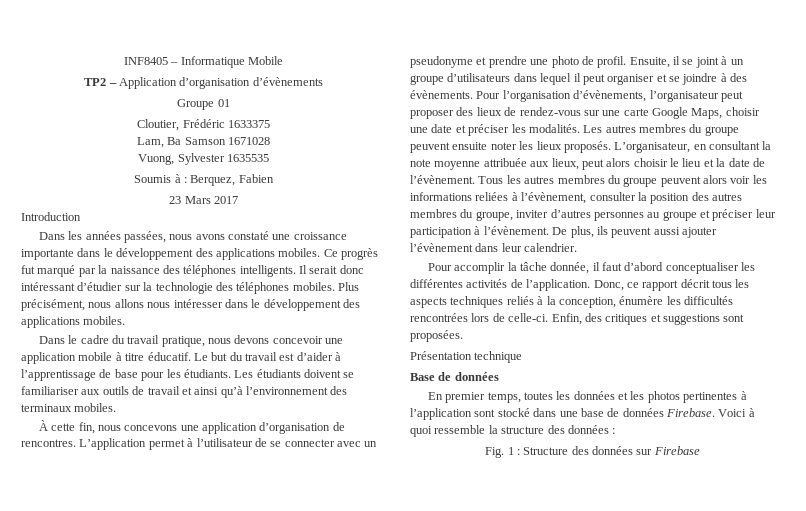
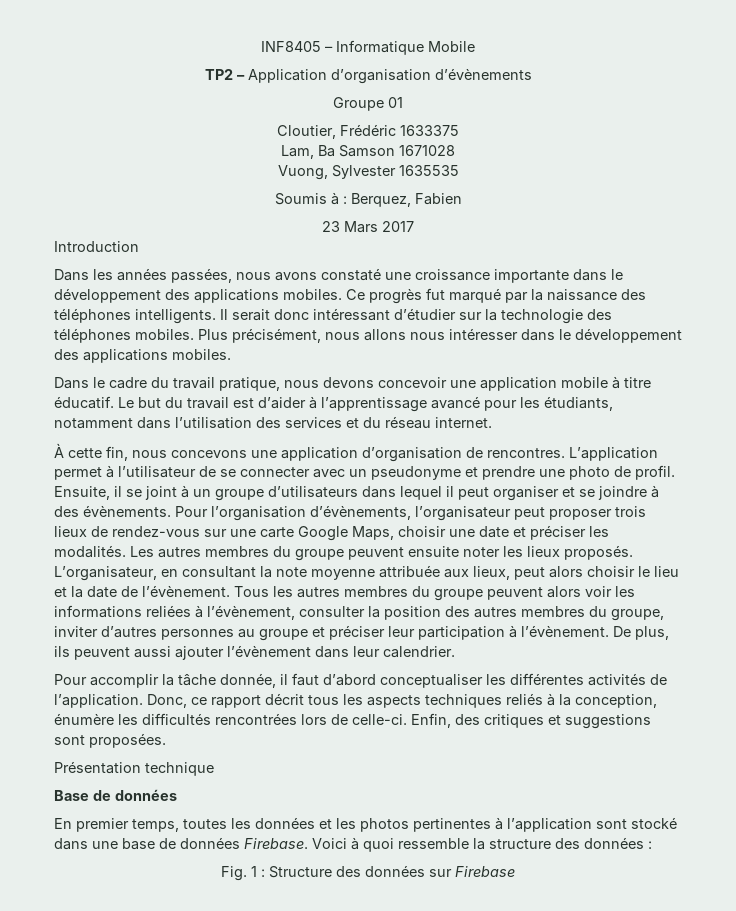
[99,369,355,381] [21,386,348,398] [21,403,117,412] de base pour les étudiants. Les étudiants doivent se familiariser aux outils de travail et ainsi qu’à l’environnement des terminaux mobiles. -> [431,396,613,411] [54,416,492,429] avancé pour les étudiants, notamment dans l’utilisation des services et du réseau internet.
[456,107,474,116] des -> [615,506,646,517] trois

